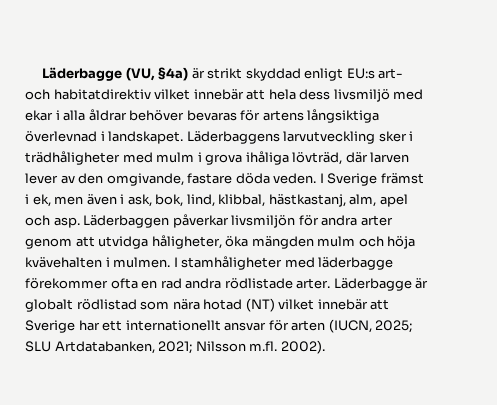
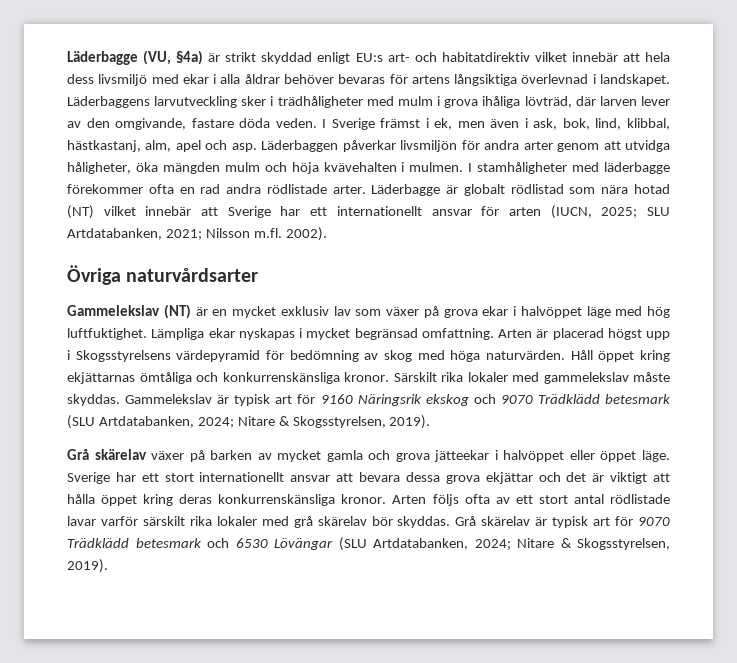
(325, 347) none -> [67,265,259,285] [67,304,670,319] [67,328,670,340] [67,350,670,362] [67,372,670,384] [67,394,670,406] [67,415,431,429] [67,449,670,462] [67,472,671,484] [67,494,671,506] [67,516,670,528] [67,537,670,551] [67,559,108,573] // Övriga naturvårdsarter // Gammelekslav (NT) är en mycket exklusiv lav som växer på grova ekar i halvöppet läge med hög luftfuktighet. Lämpliga ekar nyskapas i mycket begränsad omfattning. Arten är placerad högst upp i Skogsstyrelsens värdepyramid för bedömning av skog med höga naturvärden. Håll öppet kring ekjättarnas ömtåliga och konkurrenskänsliga kronor. Särskilt rika lokaler med gammelekslav måste skyddas. Gammelekslav är typisk art för 9160 Näringsrik ekskog och 9070 Trädklädd betesmark (SLU Artdatabanken, 2024; Nitare & Skogsstyrelsen, 2019). // Grå skärelav växer på barken av mycket gamla och grova jätteekar i halvöppet eller öppet läge. Sverige har ett stort internationellt ansvar att bevara dessa grova ekjättar och det är viktigt att hålla öppet kring deras konkurrenskänsliga kronor. Arten följs ofta av ett stort antal rödlistade lavar varför särskilt rika lokaler med grå skärelav bör skyddas. Grå skärelav är typisk art för 9070 Trädklädd betesmark och 6530 Lövängar (SLU Artdatabanken, 2024; Nitare & Skogsstyrelsen, 2019).

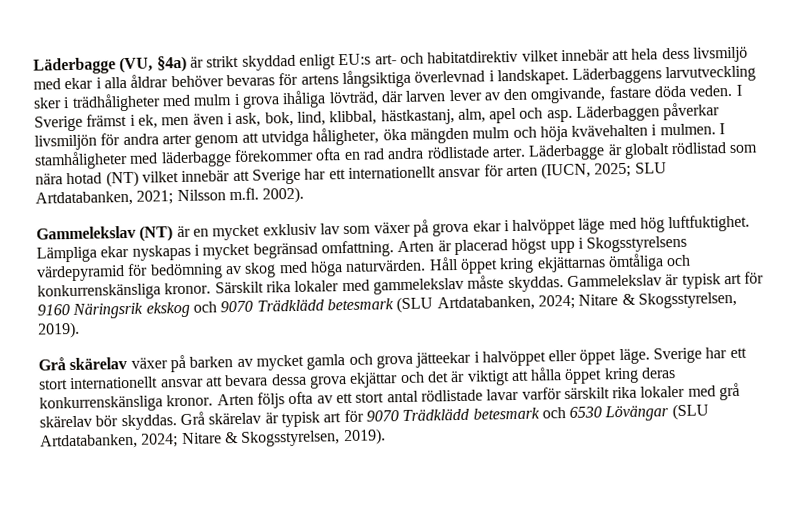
[67,265,259,285] // Övriga naturvårdsarter -> (305, 195) none

